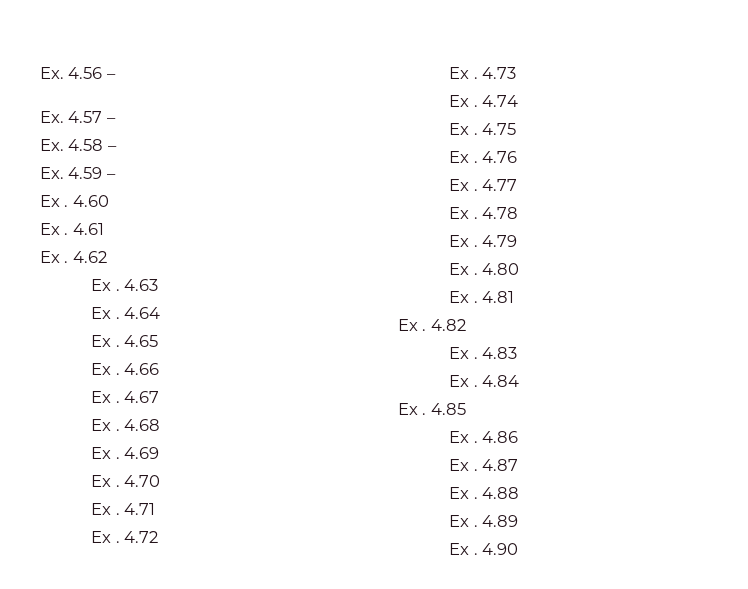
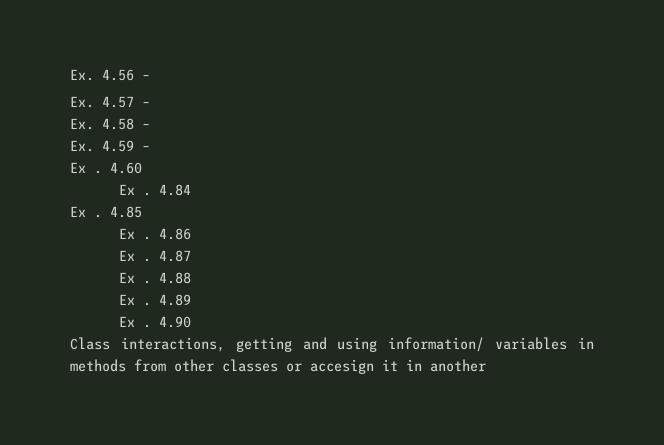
[40,223,104,235] [40,251,107,263] [91,279,159,291] [91,307,161,319] [91,335,159,347] [91,363,160,375] [91,391,160,403] [91,419,161,431] [91,447,160,459] [91,475,161,487] [91,503,156,515] [91,531,159,543] [449,67,517,79] [449,95,519,107] [449,123,517,135] [449,151,518,163] [449,179,518,191] [449,207,519,219] [449,235,518,247] [449,263,520,275] [449,291,515,303] [398,319,466,331] [449,347,518,359] // Ex . 4.61 // Ex . 4.62 // Ex . 4.63 // Ex . 4.64 // Ex . 4.65 // Ex . 4.66 // Ex . 4.67 // Ex . 4.68 // Ex . 4.69 // Ex . 4.70 // Ex . 4.71 // Ex . 4.72 // Ex . 4.73 // Ex . 4.74 // Ex . 4.75 // Ex . 4.76 // Ex . 4.77 // Ex . 4.78 // Ex . 4.79 // Ex . 4.80 // Ex . 4.81 // Ex . 4.82 // Ex . 4.83 -> (142, 168) none
(519, 549) none -> [70,337,594,352] [70,359,486,374] // Class interactions, getting and using information/ variables in methods from other classes or accesign it in another

